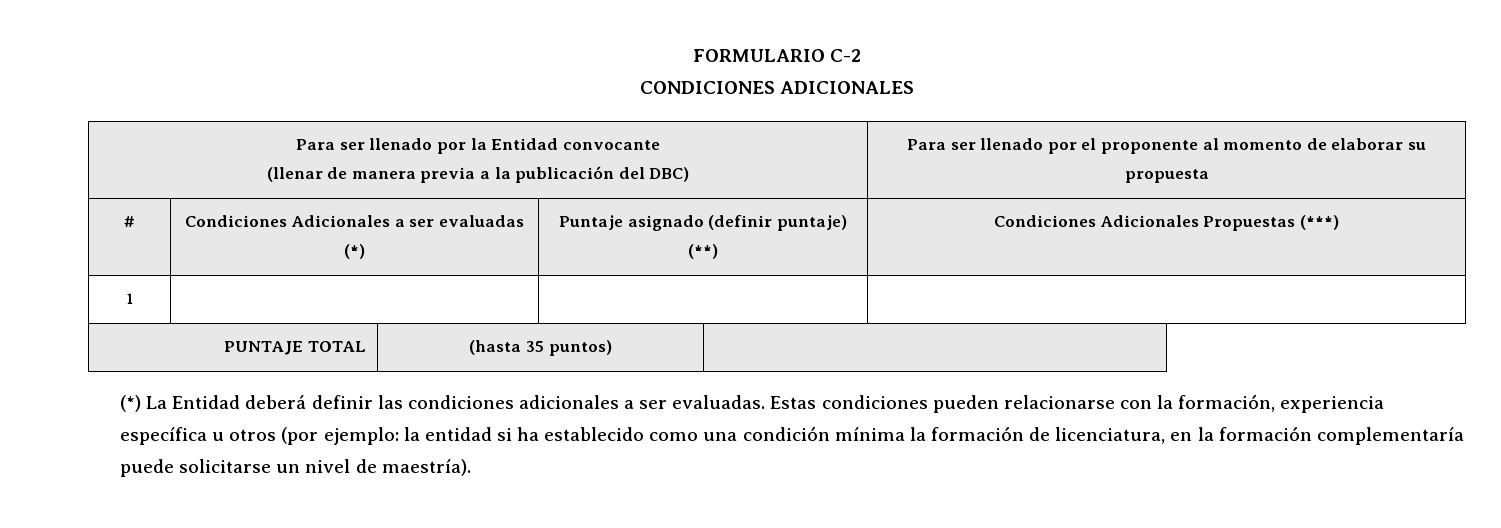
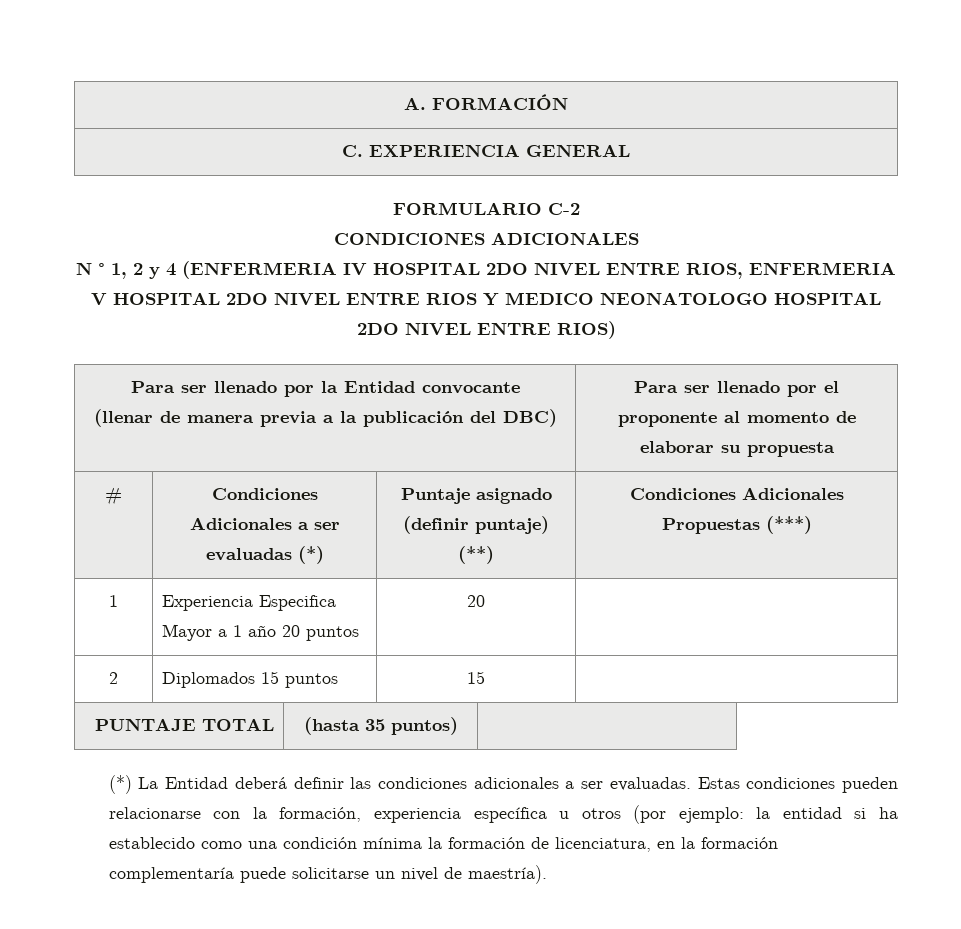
(692, 55) none -> [404,94,568,110] [342,144,630,157] A. FORMACIÓN // C. EXPERIENCIA GENERAL //
(915, 87) none -> [76,261,896,279] [91,292,881,306] [356,321,616,339] // N ° 1, 2 y 4 (ENFERMERIA IV HOSPITAL 2DO NIVEL ENTRE RIOS, ENFERMERIA V HOSPITAL 2DO NIVEL ENTRE RIOS Y MEDICO NEONATOLOGO HOSPITAL 2DO NIVEL ENTRE RIOS)
(134, 298) | -> [161,595,336,611] [161,624,359,641] [466,595,485,607] [109,672,118,684] [161,671,338,688] [466,671,485,684] Experiencia Especifica Mayor a 1 año 20 puntos | 20 | // 2 | Diplomados 15 puntos | 15

